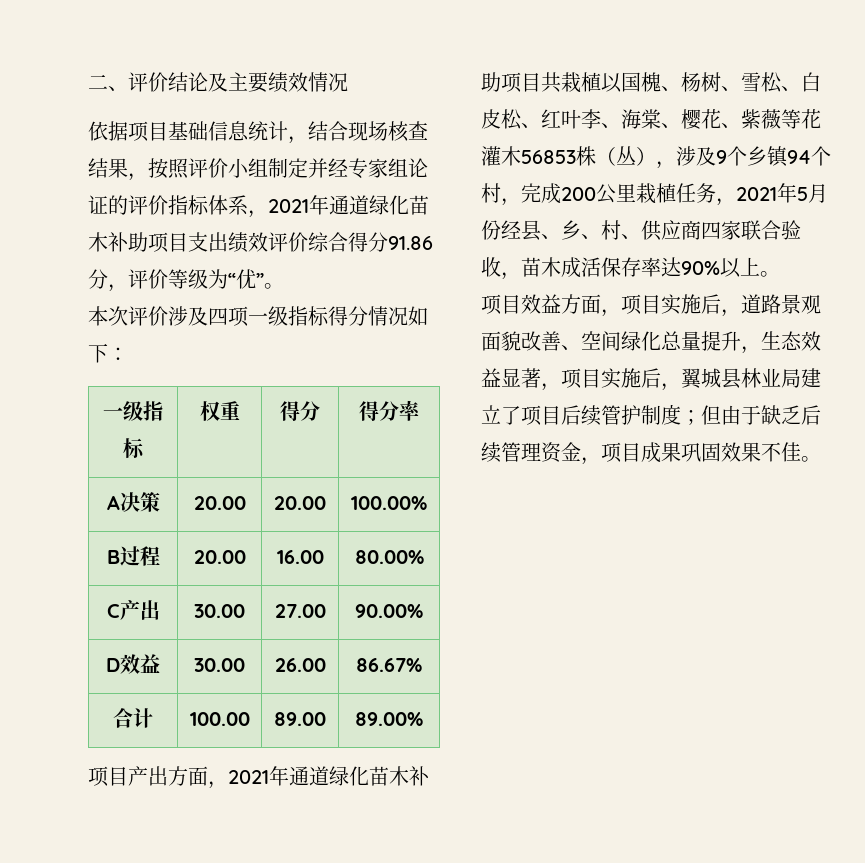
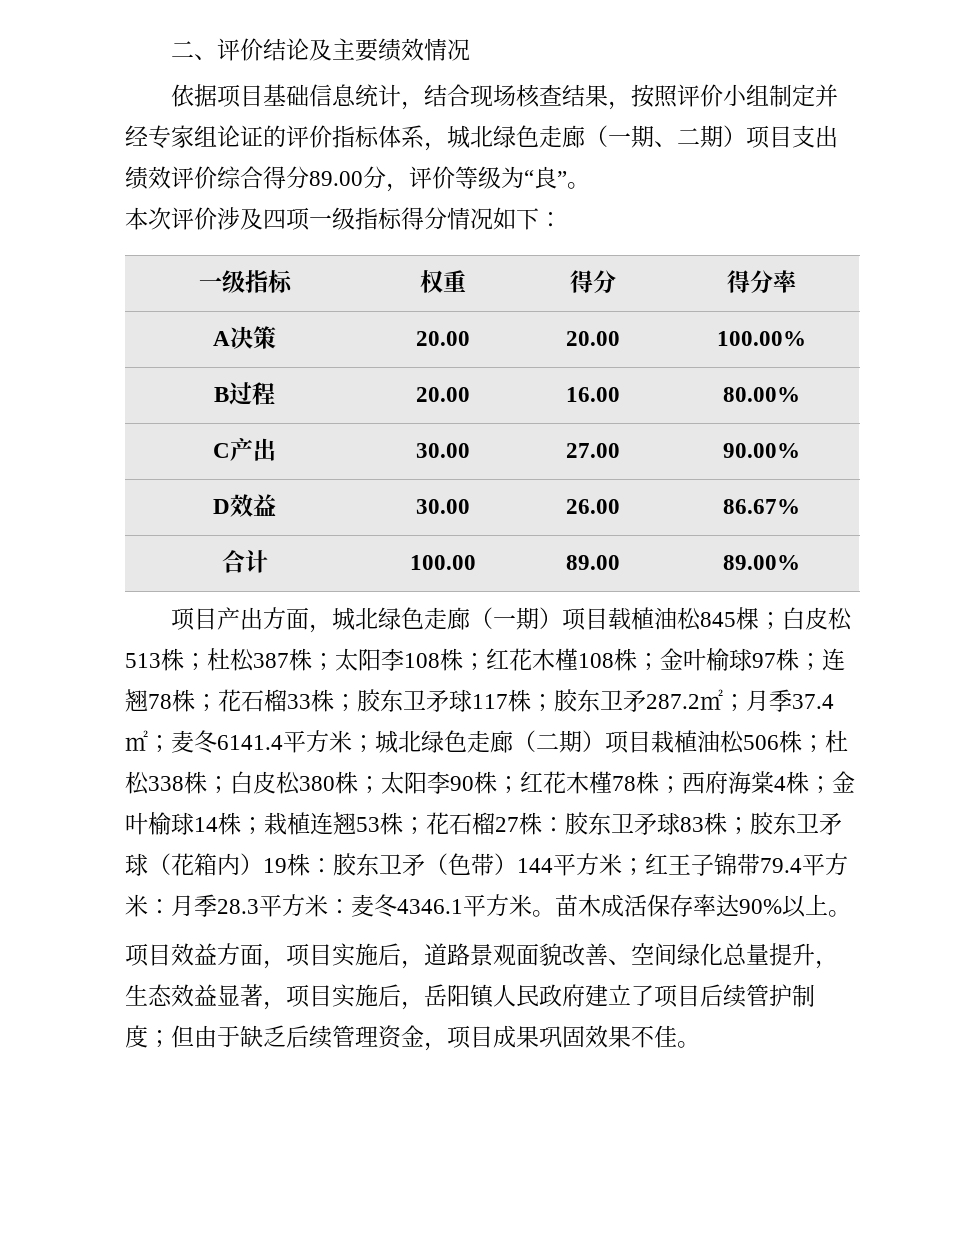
[268,195,429,215] [88,232,148,252] 2021年通道绿化苗木补助 -> [447,125,746,148] 城北绿色走廊（一期、二期）
[388,236,433,250] 91.86 -> [309,171,363,186] 89.00
[236,269,256,289] 优 -> [534,166,557,189] 良
[228,766,429,786] [481,72,821,93] [481,109,821,130] [481,146,831,169] [481,183,828,206] [481,220,801,241] [481,257,521,280] 2021年通道绿化苗木补助项目共栽植以国槐、杨树、雪松、白皮松、红叶李、海棠、樱花、紫薇等花灌木56853株（丛），涉及9个乡镇94个村，完成200公里栽植任务，2021年5月份经县、乡、村、供应商四家联合验收， -> [331,607,852,631] [125,648,845,672] [125,689,834,712] [125,730,848,754] [125,771,855,795] [125,812,842,835] [125,853,848,876] [125,894,555,917] 城北绿色走廊（一期）项目载植油松845棵；白皮松513株；杜松387株；太阳李108株；红花木槿108株；金叶榆球97株；连翘78株；花石榴33株；胶东卫矛球117株；胶东卫矛287.2㎡；月季37.4㎡；麦冬6141.4平方米；城北绿色走廊（二期）项目栽植油松506株；杜松338株；白皮松380株；太阳李90株；红花木槿78株；西府海棠4株；金叶榆球14株；栽植连翘53株；花石榴27株：胶东卫矛球83株；胶东卫矛球（花箱内）19株：胶东卫矛（色带）144平方米；红王子锦带79.4平方米：月季28.3平方米：麦冬4346.1平方米。
[681,368,801,389] 翼城县林业局 -> [424,984,585,1008] 岳阳镇人民政府

